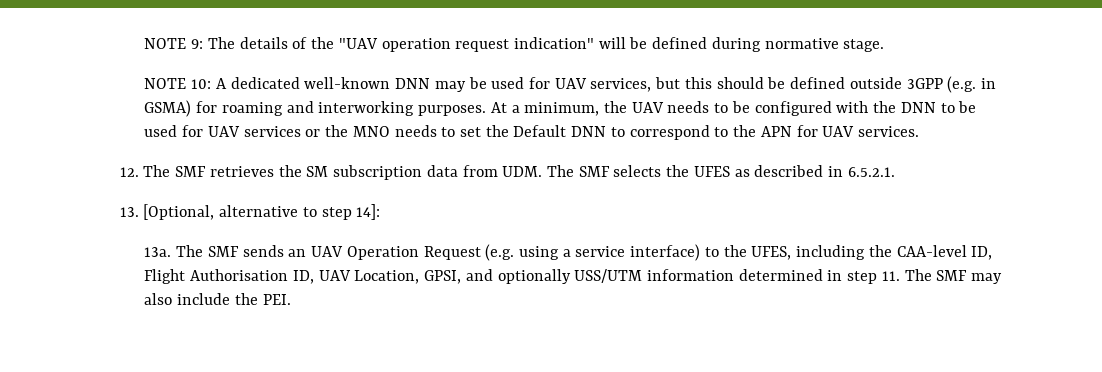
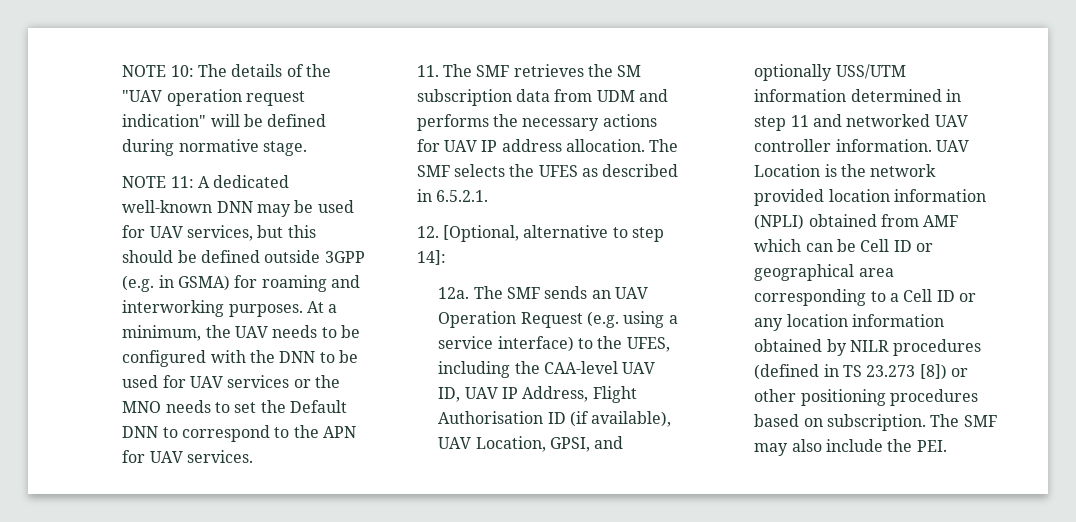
[144,38,204,49] NOTE 9: -> [122,65,194,77] NOTE 10:
[191,79,212,89] 10: -> [170,176,194,188] 11:
[119,167,139,177] 12. -> [416,65,439,77] 11.
[502,166,543,177] UDM. -> [596,89,668,102] [416,114,657,131] [416,139,645,152] UDM and performs the necessary actions for UAV IP address allocation.
[119,207,139,217] 13. -> [416,226,439,238] 12.
[144,247,172,257] 13a. -> [438,287,470,299] 12a.
[971,246,993,260] [144,269,314,284] ID, Flight Authorisation ID, -> [622,362,656,374] [438,386,637,403] [438,411,672,427] UAV ID, UAV IP Address, Flight Authorisation ID (if available),
[881,271,900,281] 11. -> [790,114,968,127] [754,139,969,152] [754,164,937,177] [754,189,986,206] [754,214,959,230] [754,239,933,252] [754,264,894,281] [754,289,976,306] [754,314,944,331] [754,339,982,356] [754,364,968,380] [754,389,978,406] [754,414,926,431] 11 and networked UAV controller information. UAV Location is the network provided location information (NPLI) obtained from AMF which can be Cell ID or geographical area corresponding to a Cell ID or any location information obtained by NILR procedures (defined in TS 23.273 [8]) or other positioning procedures based on subscription.

